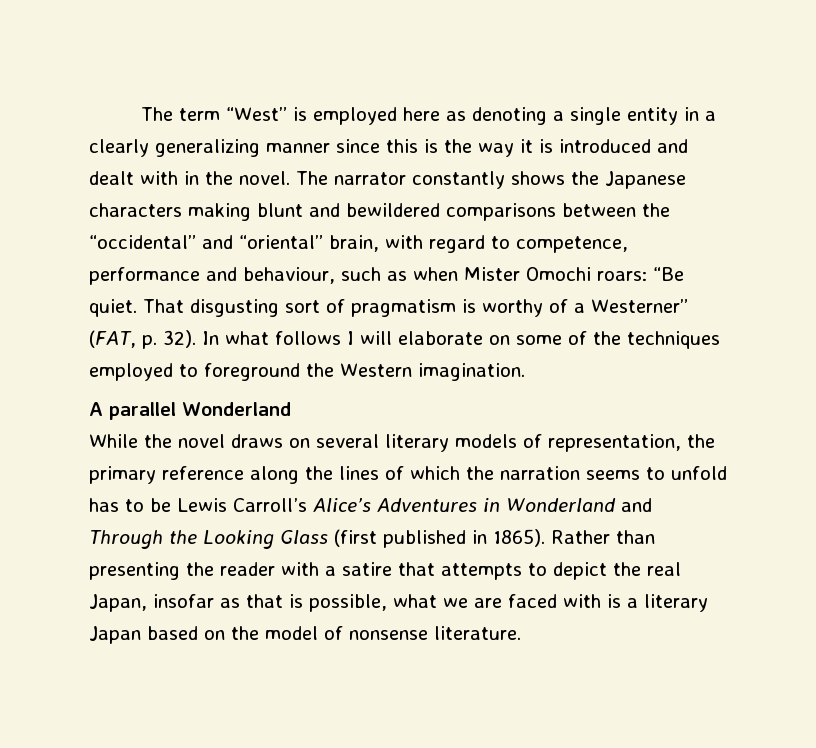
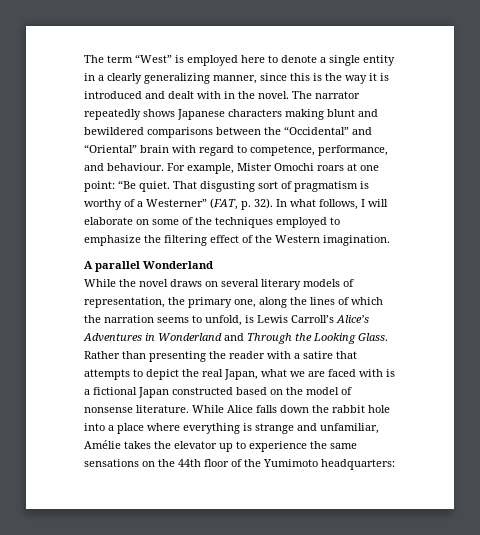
[445,107,547,125] as denoting -> [268,55,317,63] to denote
[266,143,330,153] manner -> [213,75,257,84] manner,
[412,171,599,189] constantly shows the -> [84,109,175,120] repeatedly shows
[89,235,628,253] [89,267,647,285] “occidental” and “oriental” brain, with regard to competence, performance and behaviour, such as when Mister Omochi roars: -> [284,126,372,135] [84,144,388,156] [84,163,379,174] [84,181,115,192] “Occidental” and “Oriental” brain with regard to competence, performance, and behaviour. For example, Mister Omochi roars at one point:
[274,331,341,345] follows -> [319,199,358,210] follows,
[204,363,300,381] foreground -> [84,235,253,246] emphasize the filtering effect of
[162,466,244,480] reference -> [234,299,256,308] one,
[671,466,727,480] [89,498,171,512] unfold has to be -> [205,315,254,326] unfold, is
[280,529,545,548] Glass (first published in 1865). -> [358,333,388,341] Glass.
[153,594,387,612] insofar as that is possible, -> (258, 374) none
[644,594,708,612] [89,626,141,644] literary Japan -> [93,387,233,398] fictional Japan constructed
(521, 633) none -> [192,405,390,413] [84,423,379,434] [84,440,357,452] [84,459,395,470] While Alice falls down the rabbit hole into a place where everything is strange and unfamiliar, Amélie takes the elevator up to experience the same sensations on the 44th floor of the Yumimoto headquarters:

